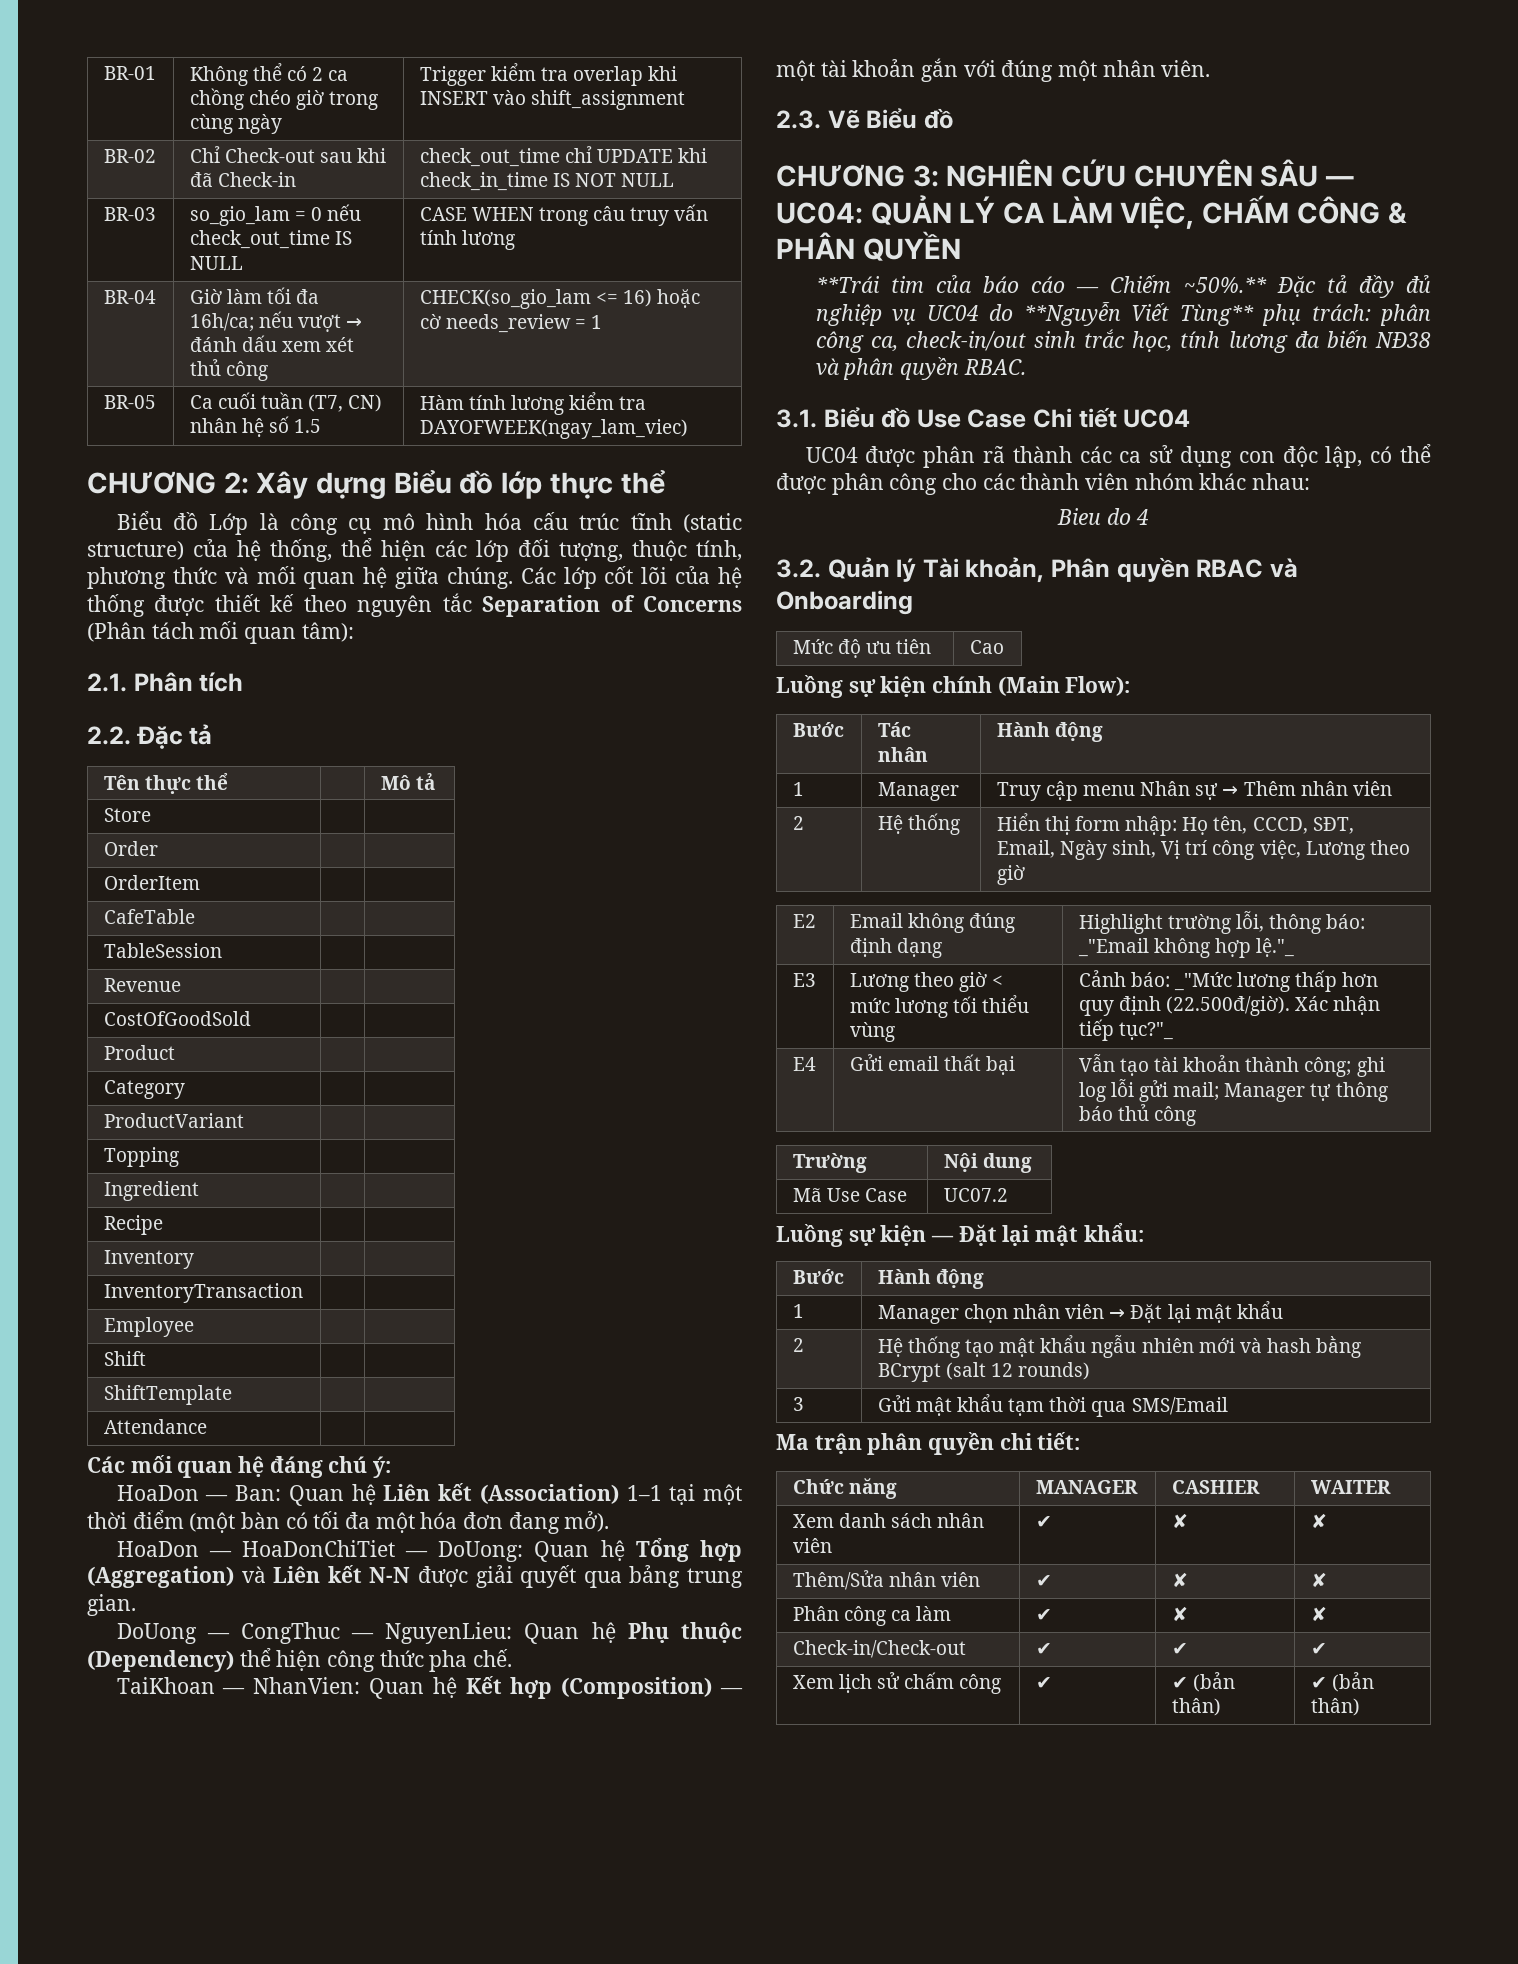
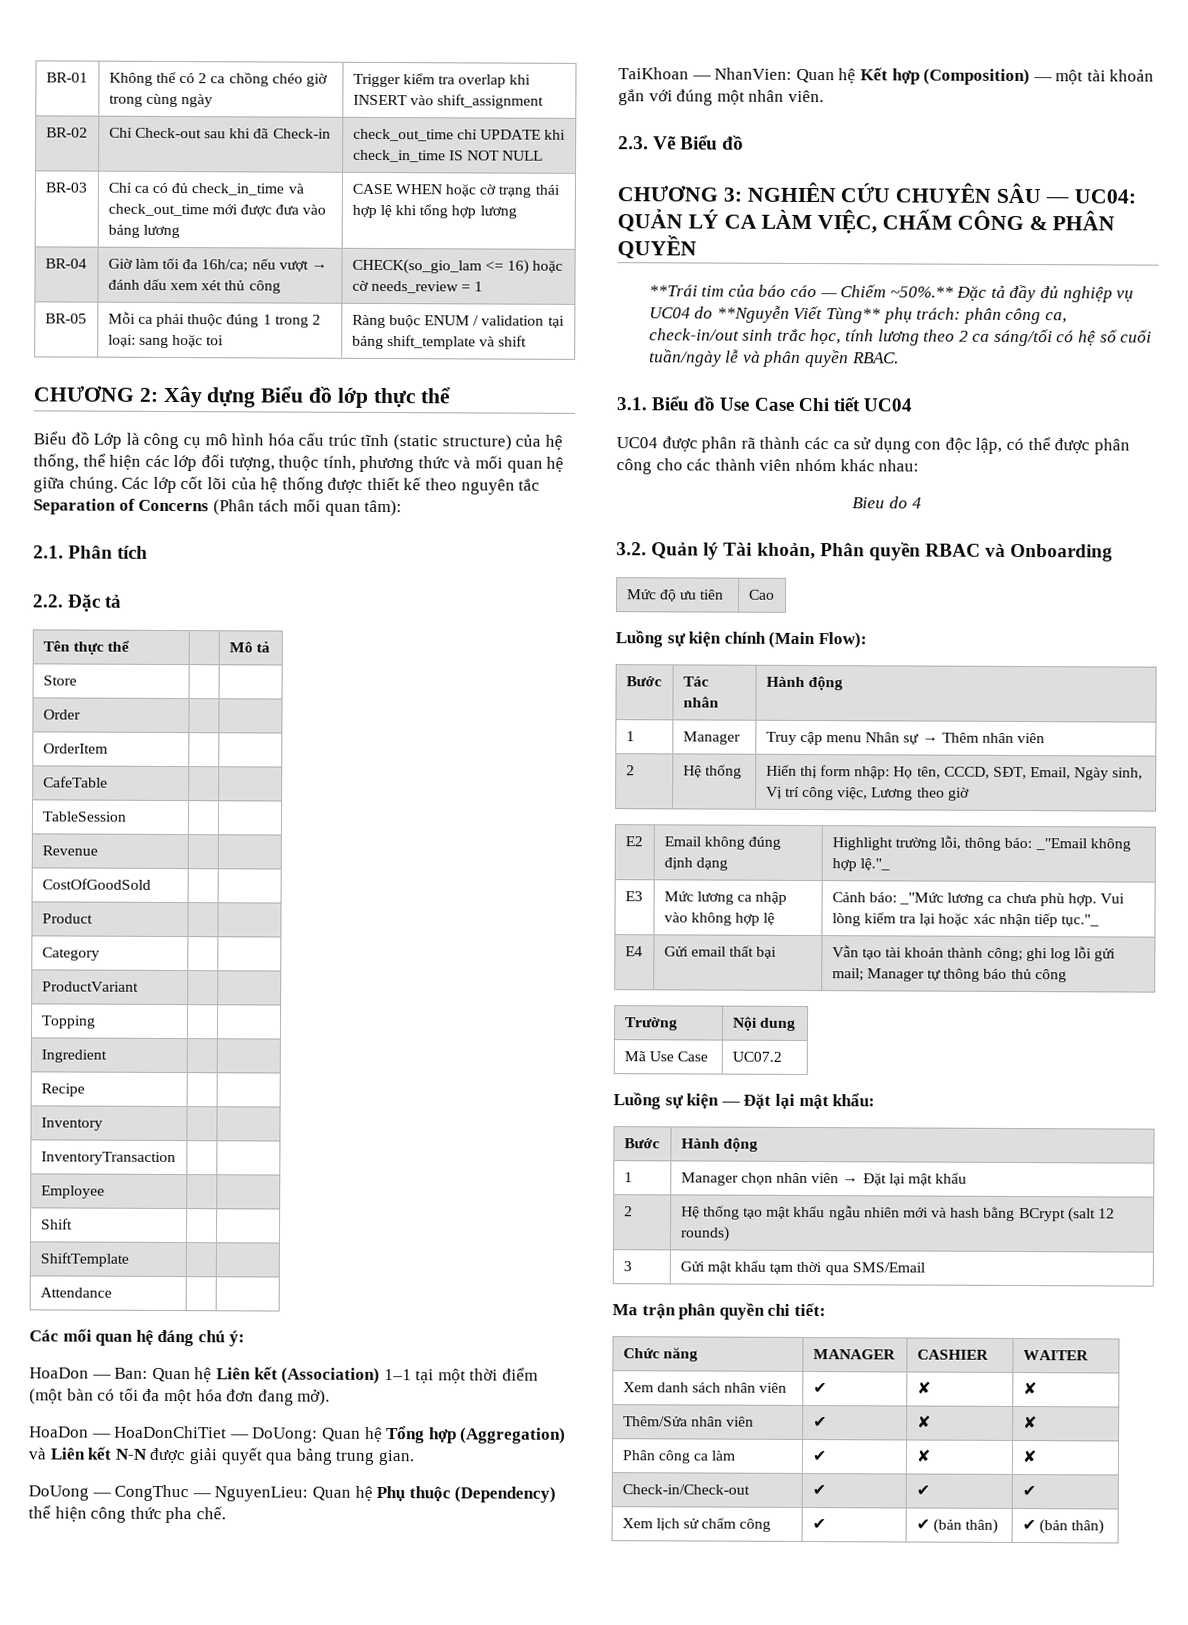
[189,204,362,226] [189,230,352,249] [189,256,243,270] [419,204,709,226] [419,230,457,245] so_gio_lam = 0 nếu check_out_time IS NULL | CASE WHEN trong câu truy vấn tính -> [107,182,304,196] [107,203,327,217] [107,224,180,239] [351,183,560,198] [351,204,477,219] Chỉ ca có đủ check_in_time và check_out_time mới được đưa vào bảng lương | CASE WHEN hoặc cờ trạng thái hợp lệ khi tổng hợp
[189,392,383,412] [189,416,322,437] [419,392,647,415] [419,419,688,439] Ca cuối tuần (T7, CN) nhân hệ số 1.5 | Hàm tính lương kiểm tra DAYOFWEEK(ngay_lam_viec) -> [107,311,321,328] [107,334,225,348] [351,314,565,329] [351,335,528,350] Mỗi ca phải thuộc đúng 1 trong 2 loại: sang hoặc toi | Ràng buộc ENUM / validation tại bảng shift_template và shift
[1294,330,1431,348] đa biến NĐ38 -> [923,328,1153,347] [648,349,740,367] theo 2 ca sáng/tối có hệ số cuối tuần/ngày lễ
[849,972,1004,992] [849,995,1030,1018] [849,1022,895,1042] [1078,970,1379,992] [1078,996,1329,1016] Lương theo giờ < mức lương tối thiểu vùng | Cảnh báo: _"Mức lương thấp hơn quy định (22.500đ/giờ). Xác -> [663,891,788,905] [663,912,776,926] [831,892,1126,907] [831,912,996,927] Mức lương ca nhập vào không hợp lệ | Cảnh báo: _"Mức lương ca chưa phù hợp. Vui lòng kiểm tra lại hoặc xác
[1118,1022,1173,1040] tục?"_ -> [1061,914,1100,927] tục."_

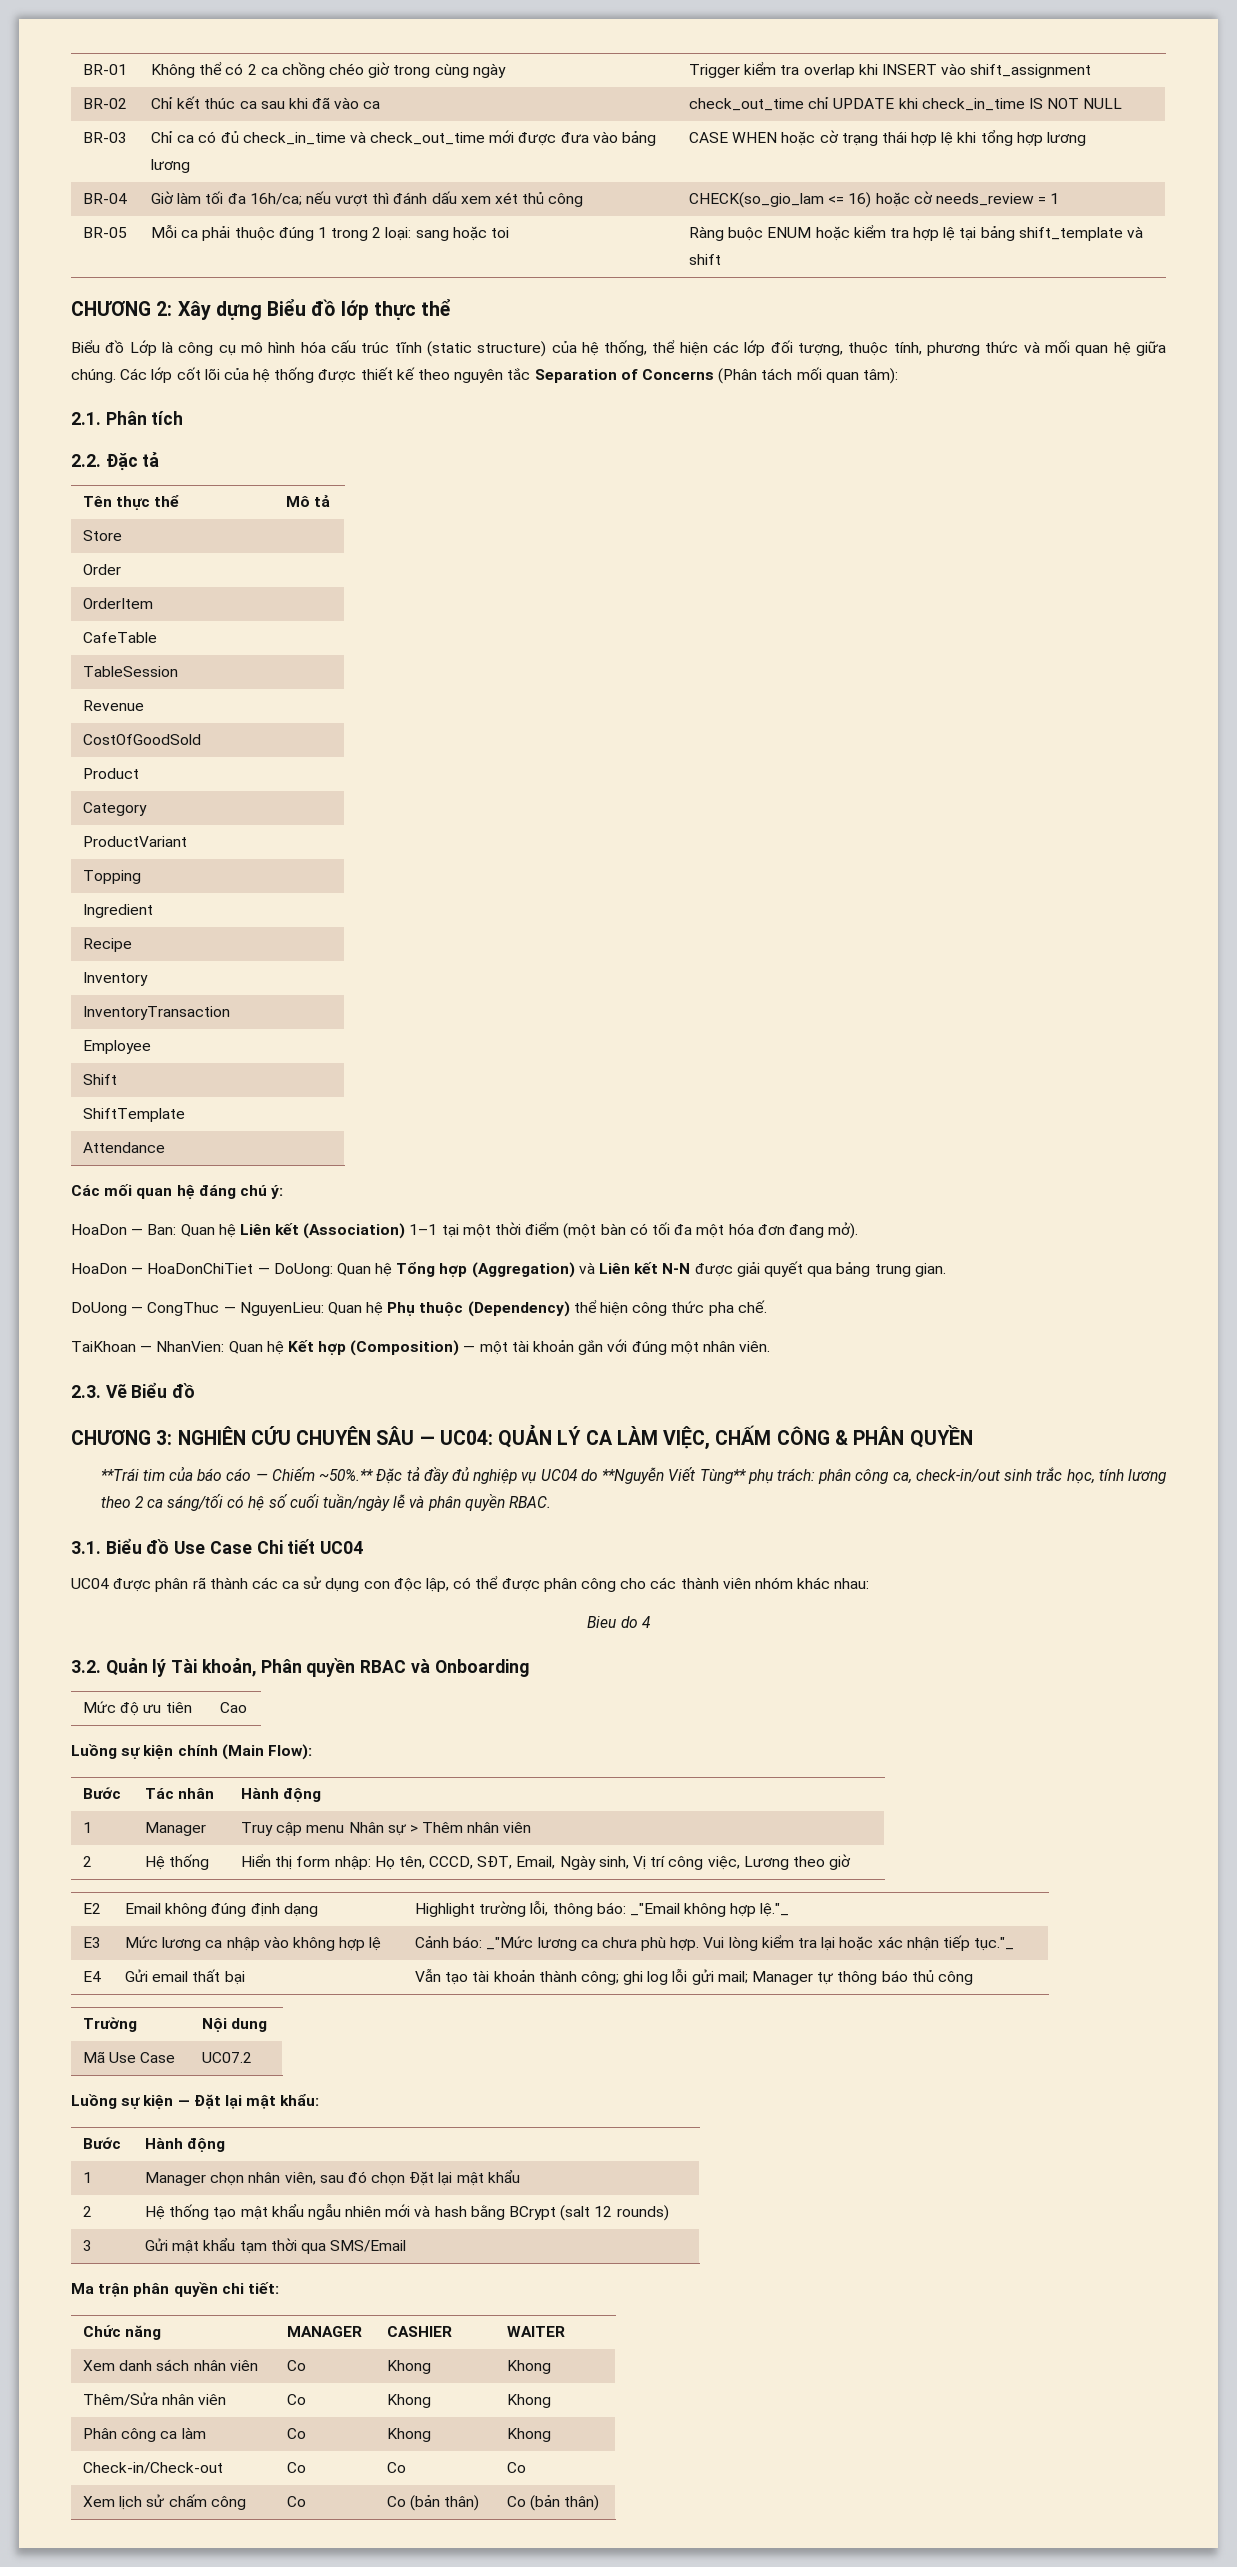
[134,127,202,139] Check-out -> [177,96,257,109] kết thúc ca
[272,128,331,139] Check-in -> [334,97,381,109] vào ca
[310,263,328,270] → -> [372,193,390,204] thì
[473,315,545,326] / validation -> [815,225,956,241] hoặc kiểm tra hợp lệ
[921,736,939,743] → -> [409,1825,418,1833] >
[811,1173,860,1184] viên → -> [284,2171,406,2186] viên, sau đó chọn
[812,1382,827,1394] [916,1381,931,1394] [1022,1382,1037,1395] ✔ | ✘ | ✘ -> [286,2360,306,2371] [386,2360,431,2374] [506,2360,551,2374] Co | Khong | Khong
[812,1416,827,1428] [916,1415,931,1428] [1022,1416,1037,1429] ✔ | ✘ | ✘ -> [286,2394,306,2405] [386,2394,431,2408] [506,2394,551,2408] Co | Khong | Khong
[811,1450,826,1462] [915,1449,931,1462] [1021,1450,1037,1463] [621,1484,750,1495] [811,1484,826,1496] [915,1484,930,1496] [1021,1485,1036,1497] ✔ | ✘ | ✘ // Check-in/Check-out | ✔ | ✔ | ✔ -> [286,2428,306,2439] [386,2428,431,2442] [506,2428,551,2442] [82,2462,223,2474] [286,2462,306,2473] [386,2462,406,2473] [506,2462,526,2473] Co | Khong | Khong // Check-in/Check-out | Co | Co | Co
[811,1518,826,1530] [915,1518,930,1530] ✔ | ✔ -> [286,2496,306,2507] [386,2496,406,2507] Co | Co
[1021,1519,1036,1531] ✔ -> [506,2496,526,2507] Co

